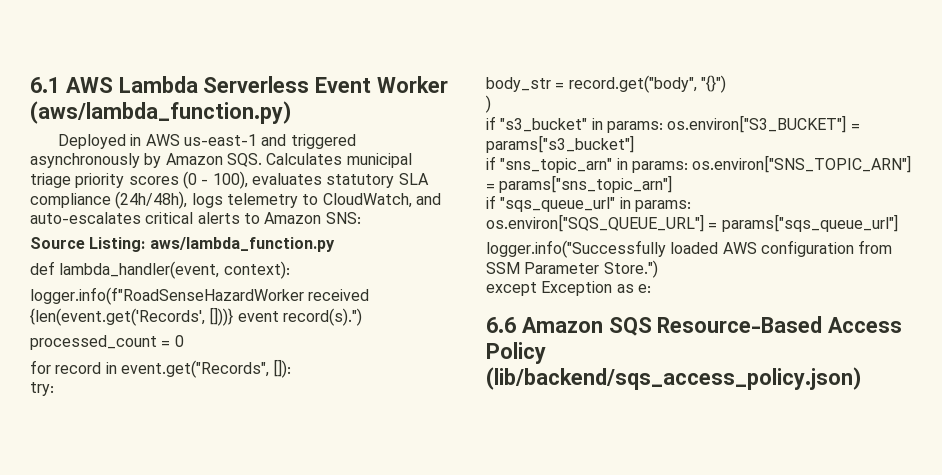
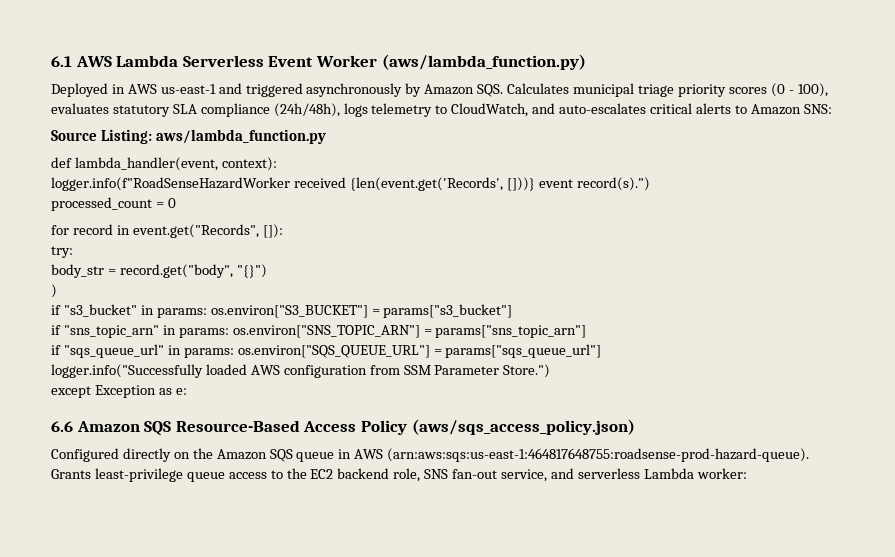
[486,367,861,390] (lib/backend/sqs_access_policy.json) -> [411,419,635,435] [51,448,810,462] [51,468,747,482] (aws/sqs_access_policy.json) // Configured directly on the Amazon SQS queue in AWS (arn:aws:sqs:us-east-1:464817648755:roadsense-prod-hazard-queue). Grants least-privilege queue access to the EC2 backend role, SNS fan-out service, and serverless Lambda worker:

